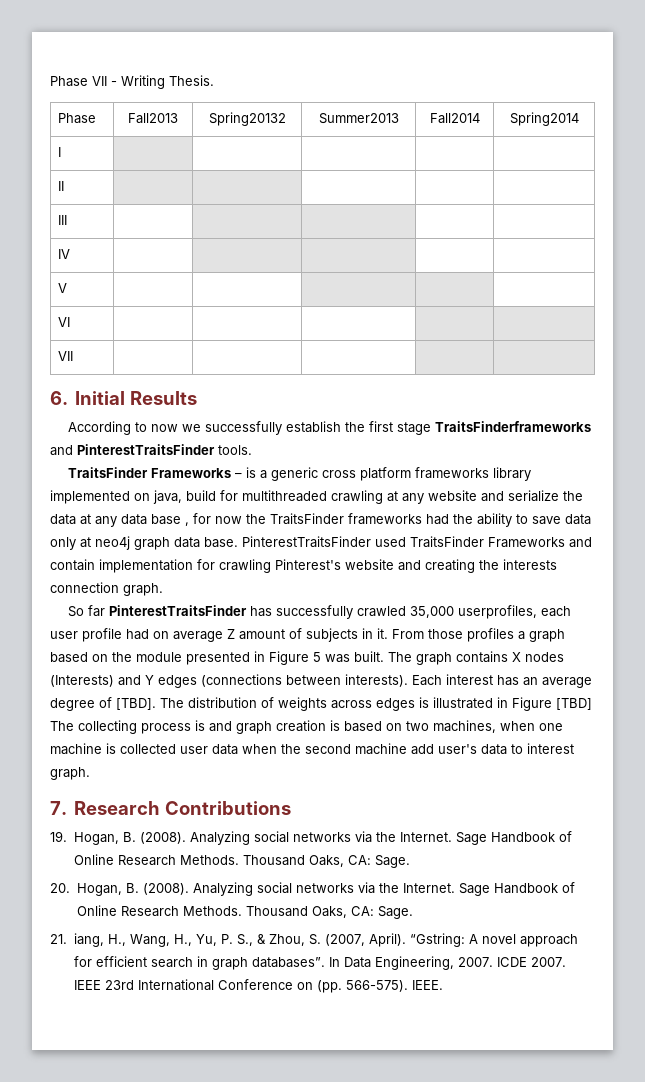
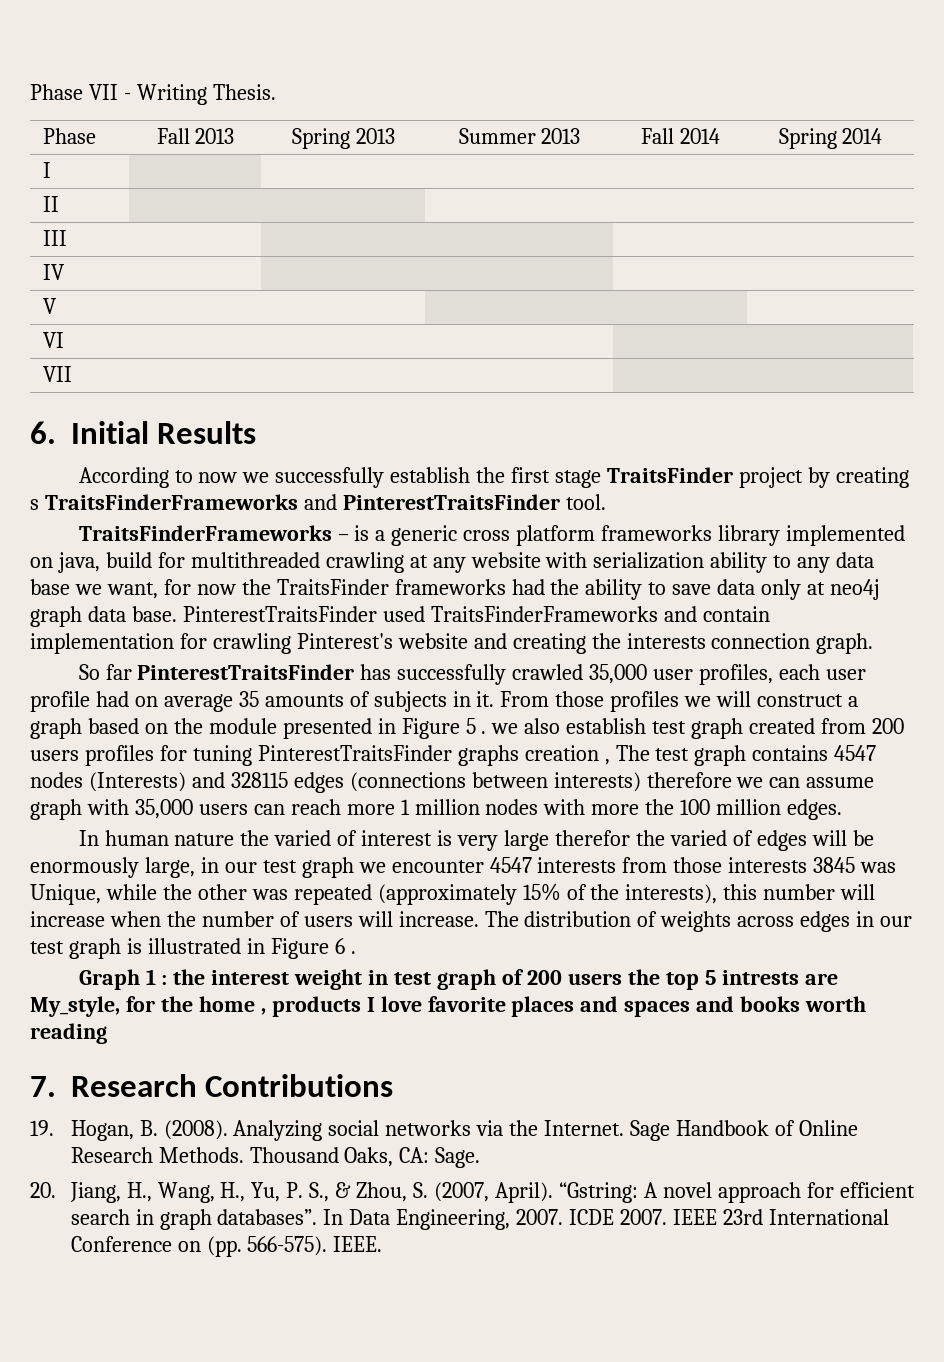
[128,113,178,124] [208,112,286,126] [318,113,399,124] [429,113,480,124] [509,112,579,126] Fall2013 | Spring20132 | Summer2013 | Fall2014 | Spring2014 -> [156,128,235,144] [292,128,395,149] [458,128,581,144] [641,128,720,144] [778,128,883,149] Fall 2013 | Spring 2013 | Summer 2013 | Fall 2014 | Spring 2014
[435,421,592,432] [50,444,252,456] [68,467,232,478] TraitsFinderframeworks and PinterestTraitsFinder tools. // TraitsFinder Frameworks -> [607,467,909,488] [30,494,606,510] [78,525,332,541] TraitsFinder project by creating s TraitsFinderFrameworks and PinterestTraitsFinder tool. // TraitsFinderFrameworks
[481,490,583,502] [50,514,91,525] and serialize the data at -> [545,552,792,573] with serialization ability to
[185,522,189,526] , -> [74,582,158,599] we want,
[410,536,565,548] TraitsFinder Frameworks -> [430,606,658,622] TraitsFinderFrameworks
[458,605,538,619] userprofiles, -> [653,664,774,685] user profiles,
[227,629,285,640] Z amount -> [238,691,344,707] 35 amounts
(514, 635) none -> [684,691,844,707] we will construct
[325,651,412,663] was built. The -> [481,718,904,739] [30,745,690,766] . we also establish test graph created from 200 users profiles for tuning PinterestTraitsFinder graphs creation , The test
[512,652,521,662] X -> [834,745,877,761] 4547
[145,675,154,685] Y -> [230,772,288,788] 328115
[345,674,592,688] [50,697,156,711] interests). Each interest has an average degree of [TBD]. -> [553,772,875,792] [30,799,843,820] [78,830,874,851] [30,857,897,878] [30,883,876,905] [30,911,479,927] interests) therefore we can assume graph with 35,000 users can reach more 1 million nodes with more the 100 million edges. // In human nature the varied of interest is very large therefor the varied of edges will be enormously large, in our test graph we encounter 4547 interests from those interests 3845 was Unique, while the other was repeated (approximately 15% of the interests), this number will increase when the number of users will increase.
[419,697,592,711] [50,720,563,734] [50,743,574,755] [50,767,90,780] is illustrated in Figure [TBD] The collecting process is and graph creation is based on two machines, when one machine is collected user data when the second machine add user's data to interest graph. -> [856,911,913,927] [30,938,356,959] [78,969,838,990] [30,996,867,1017] [30,1023,107,1044] in our test graph is illustrated in Figure 6 . // Graph 1 : the interest weight in test graph of 200 users the top 5 intrests are My_style, for the home , products I love favorite places and spaces and books worth reading
[76,882,575,896] [76,905,413,919] [50,933,104,947] Hogan, B. (2008). Analyzing social networks via the Internet. Sage Handbook of Online Research Methods. Thousand Oaks, CA: Sage. // 21. iang, -> [69,1182,121,1203] Jiang,

